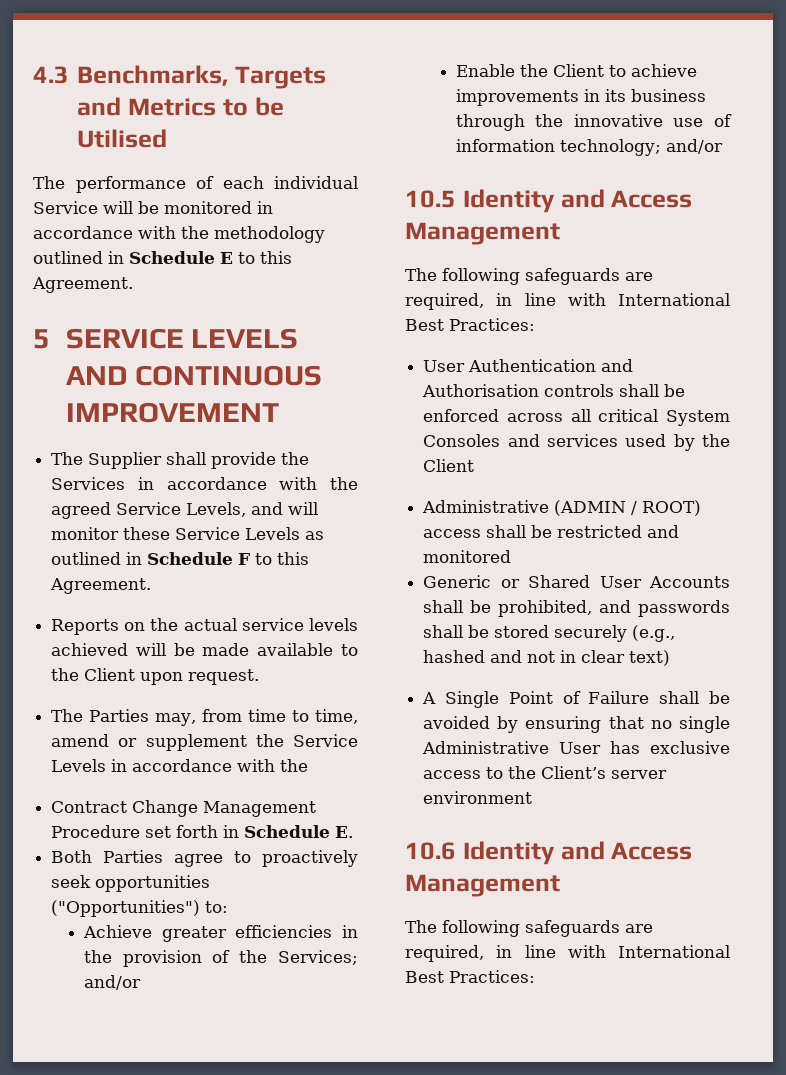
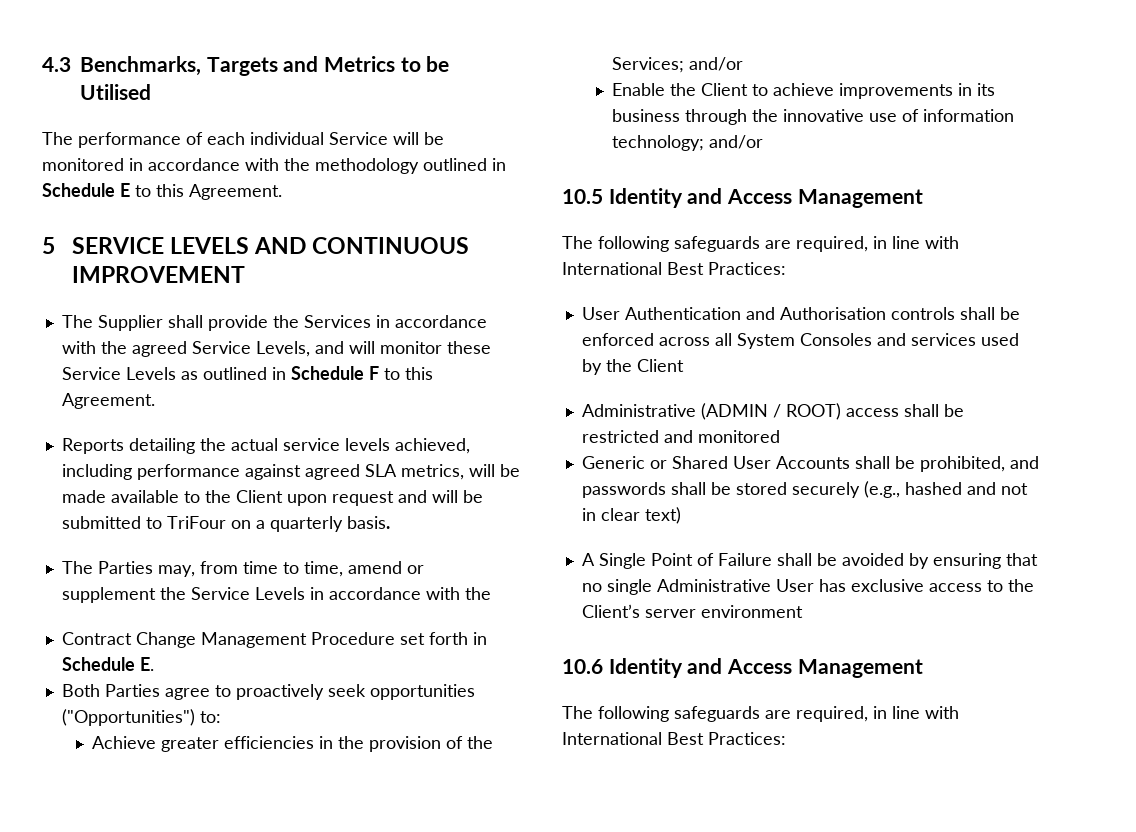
[124,622,146,631] on -> [128,438,195,454] detailing
[51,643,129,656] achieved -> [394,438,470,454] [61,464,464,480] achieved, including performance against agreed SLA metrics,
[188,669,260,685] request. -> [331,490,483,506] [61,516,390,532] request and will be submitted to TriFour on a quarterly basis.
[598,409,659,422] critical -> (732, 339) none

